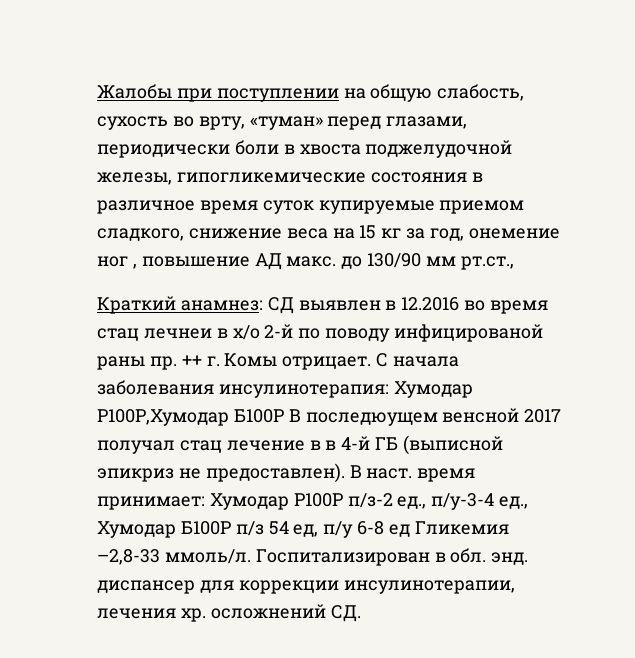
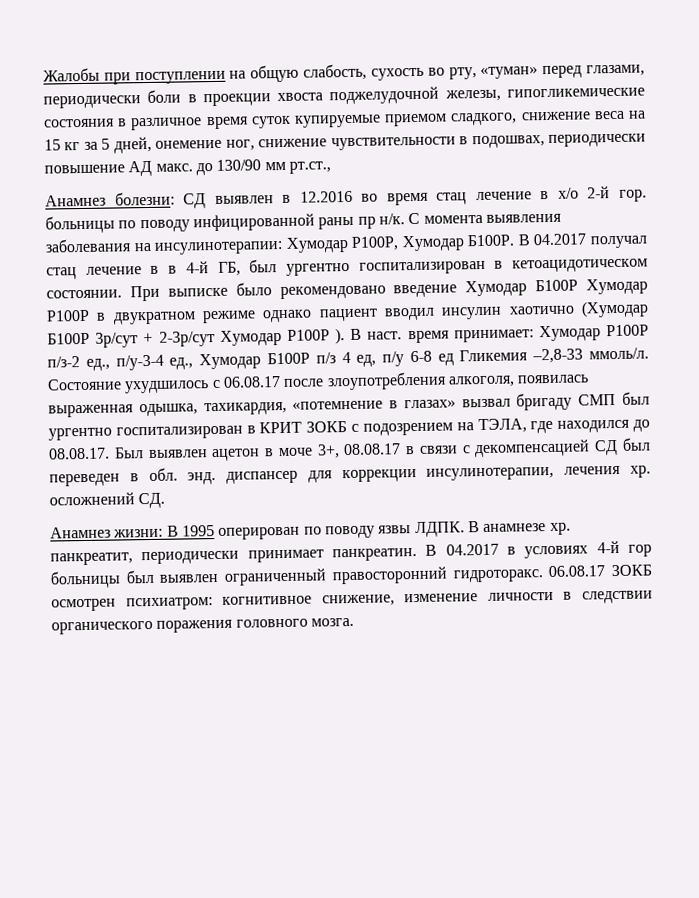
[198,116,245,130] врту, -> [448,67,477,80] рту,
(295, 149) none -> [202,93,271,107] проекции
[430,228,560,241] [97,256,137,269] год, онемение ног , -> [101,133,646,154] 5 дней, онемение ног, снижение чувствительности в подошвах, периодически
[97,296,263,314] Краткий анамнез: -> [45,191,175,207] Анамнез болезни:
[143,328,212,339] лечнеи -> [475,191,532,201] лечение
[298,324,544,342] [97,353,460,370] [97,380,473,398] [97,408,562,426] по поводу инфицированой раны пр. ++ г. Комы отрицает. С начала заболевания инсулинотерапия: Хумодар Р100Р,Хумодар Б100Р В последюущем венсной 2017 -> [619,189,648,202] [45,212,562,234] [45,233,587,255] гор. больницы по поводу инфицированной раны пр н/к. С момента выявления заболевания на инсулинотерапии: Хумодар Р100Р, Хумодар Б100Р. В 04.2017
[375,435,504,455] [97,463,345,483] ГБ (выписной эпикриз не предоставлен). -> [217,258,648,276] [46,278,648,302] [46,300,649,325] [47,328,345,348] ГБ, был ургентно госпитализирован в кетоацидотическом состоянии. При выписке было рекомендовано введение Хумодар Б100Р Хумодар Р100Р в двукратном режиме однако пациент вводил инсулин хаотично (Хумодар Б100Р 3р/сут + 2-3р/сут Хумодар Р100Р ).
[268,521,289,535] 54 -> [341,351,351,364] 4
[255,549,430,566] Госпитализирован -> [47,371,590,394] [48,391,650,418] [48,418,650,441] [48,437,651,462] [49,473,120,487] Состояние ухудшилось с 06.08.17 после злоупотребления алкоголя, появилась выраженная одышка, тахикардия, «потемнение в глазах» вызвал бригаду СМП был ургентно госпитализирован в КРИТ ЗОКБ с подозрением на ТЭЛА, где находился до 08.08.17. Был выявлен ацетон в моче 3+, 08.08.17 в связи с декомпенсацией СД был переведен
(361, 613) none -> [50,521,571,540] [50,540,652,566] [50,564,652,589] [51,590,653,612] [51,617,354,635] // Анамнез жизни: В 1995 оперирован по поводу язвы ЛДПК. В анамнезе хр. панкреатит, периодически принимает панкреатин. В 04.2017 в условиях 4-й гор больницы был выявлен ограниченный правосторонний гидроторакс. 06.08.17 ЗОКБ осмотрен психиатром: когнитивное снижение, изменение личности в следствии органического поражения головного мозга.

